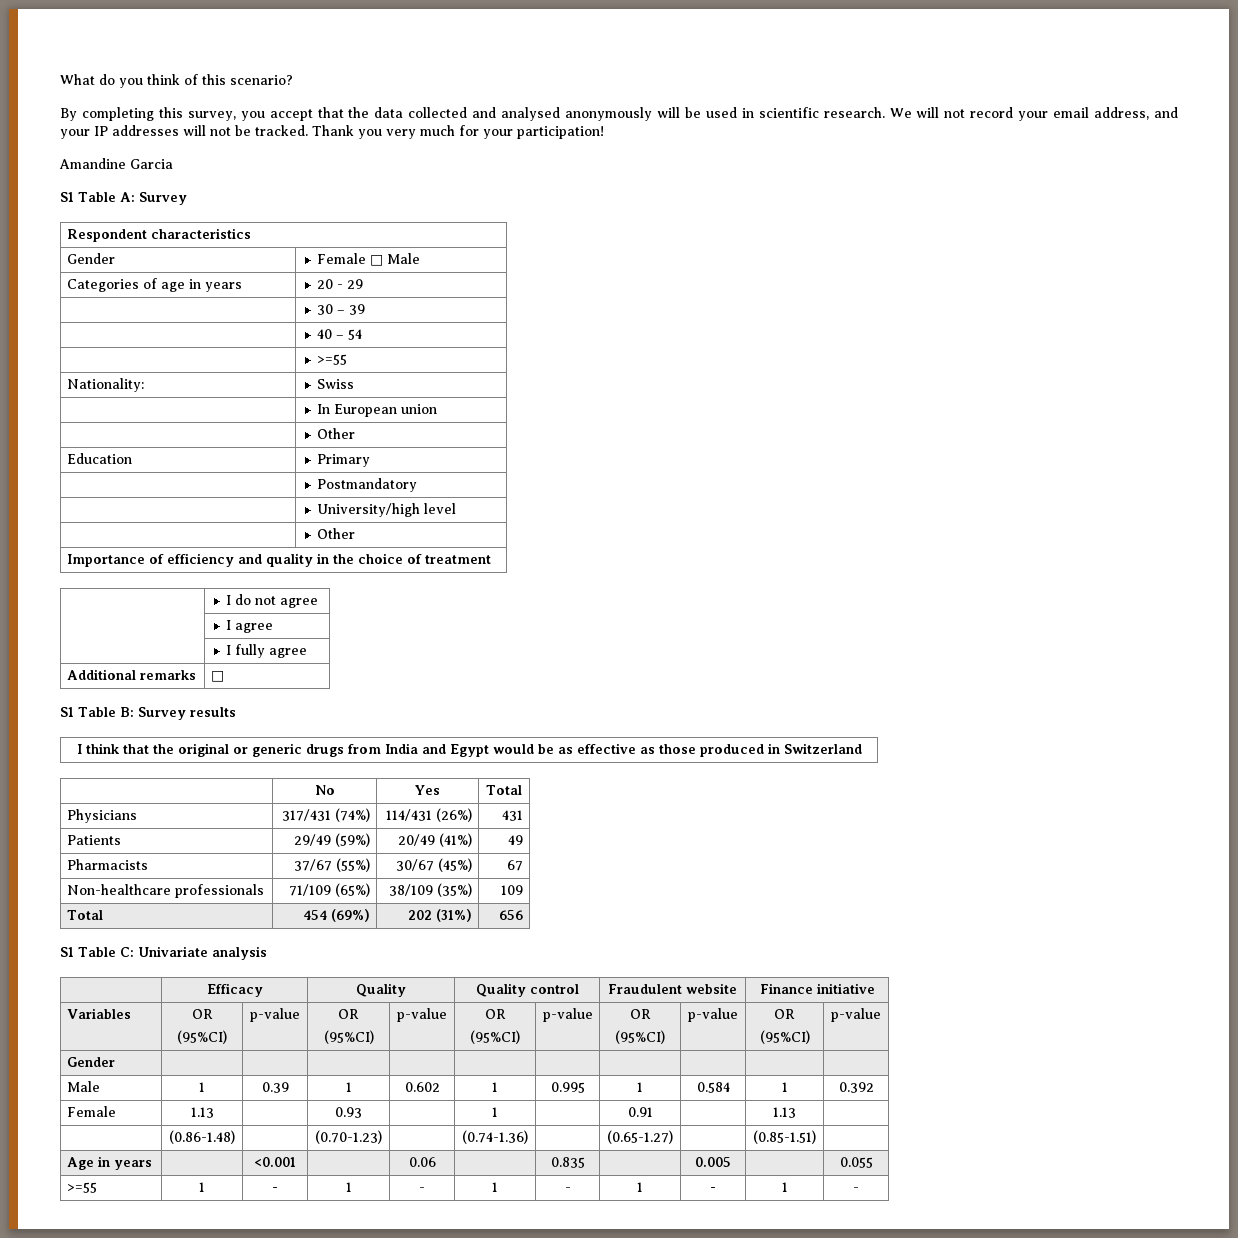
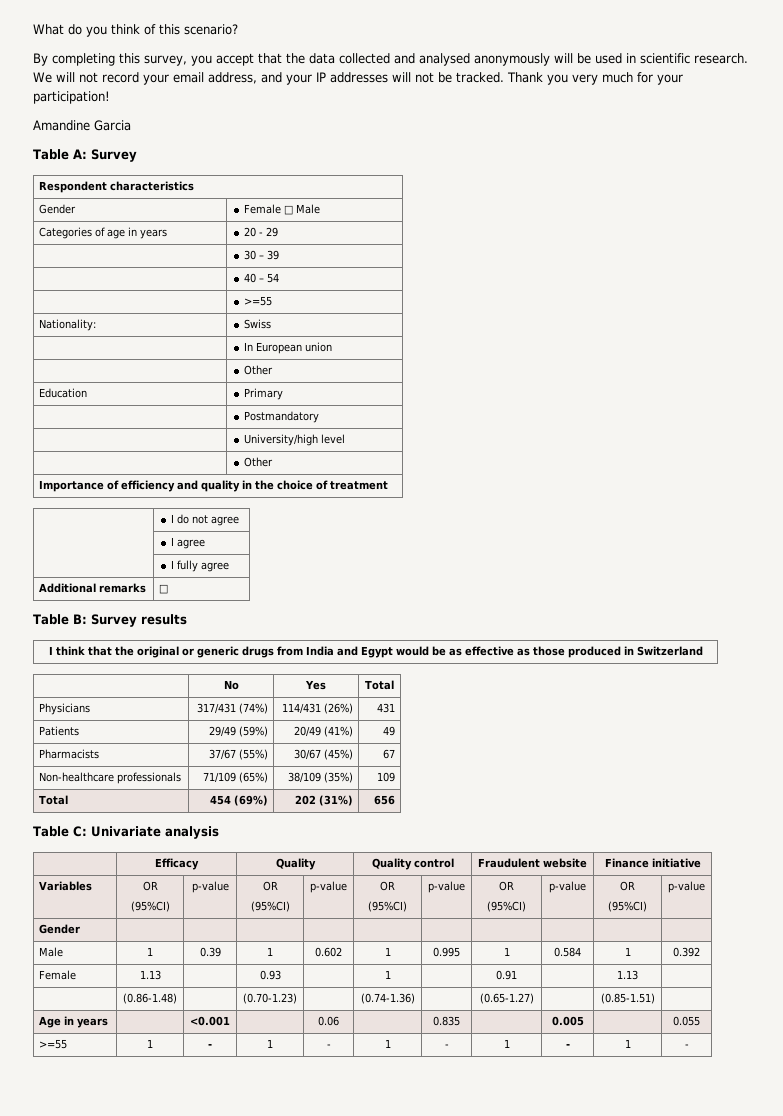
[60,192,74,202] S1 -> (131, 125) none
[60,707,74,717] S1 -> (169, 589) none
[60,947,74,957] S1 -> (395, 800) none

